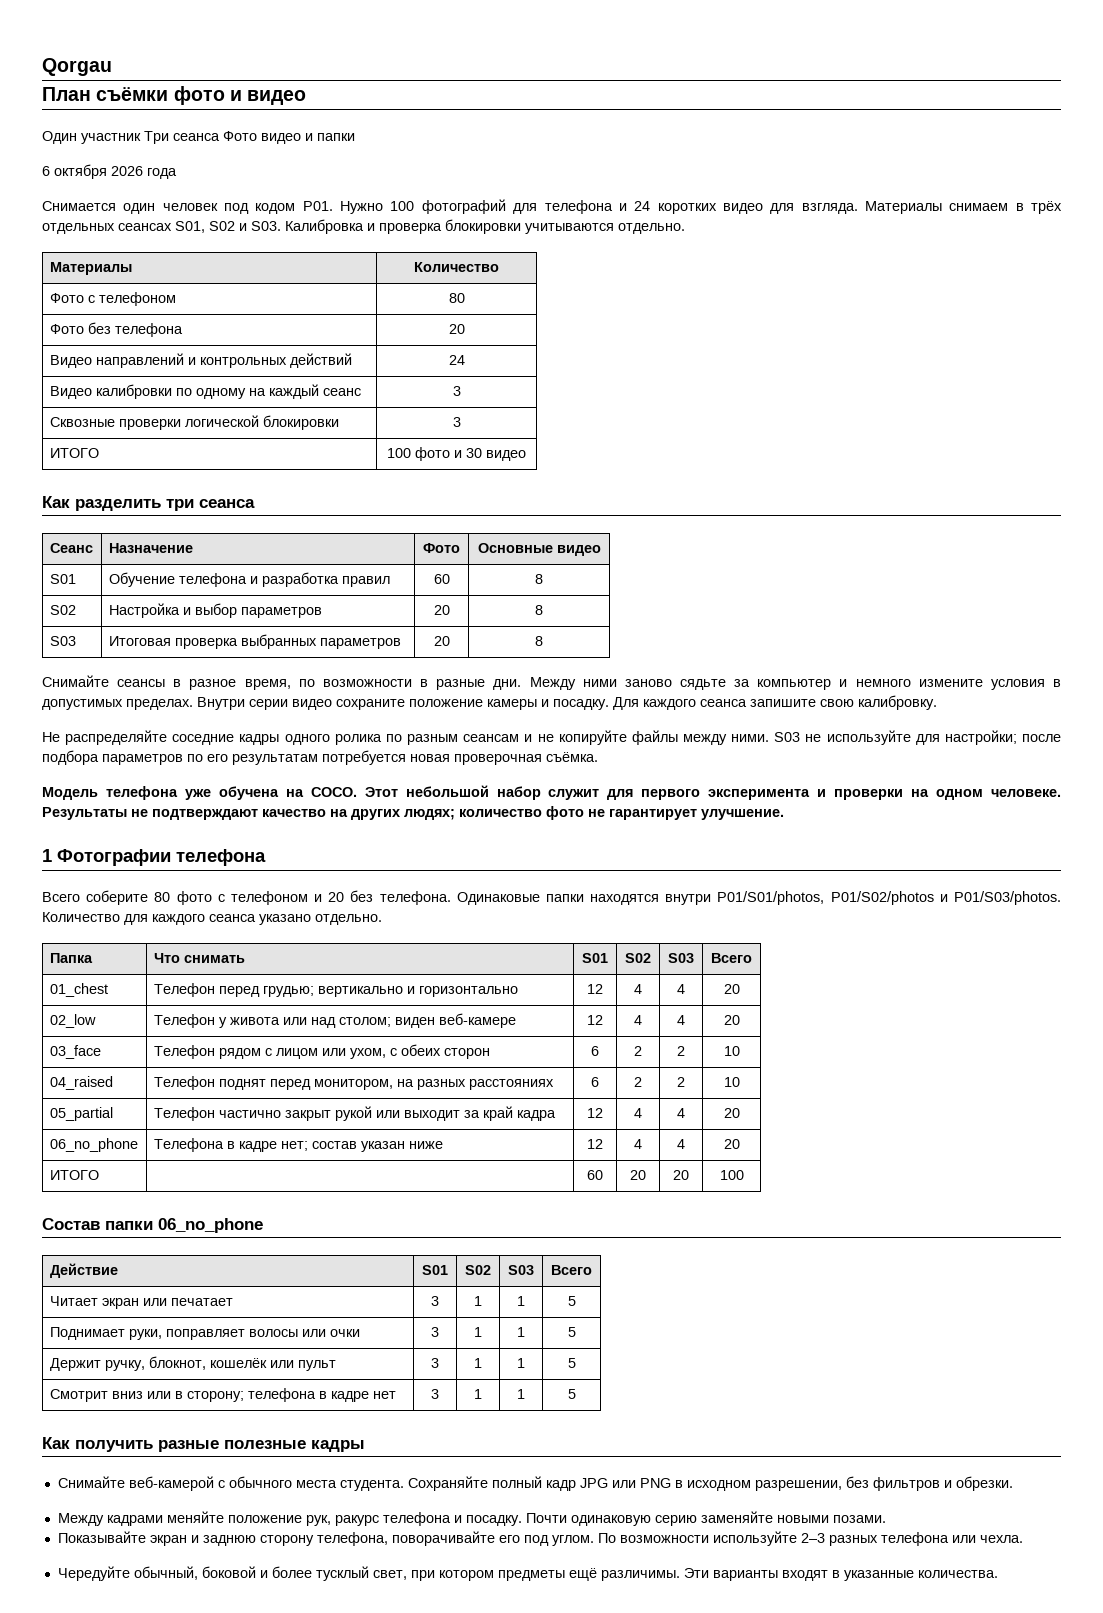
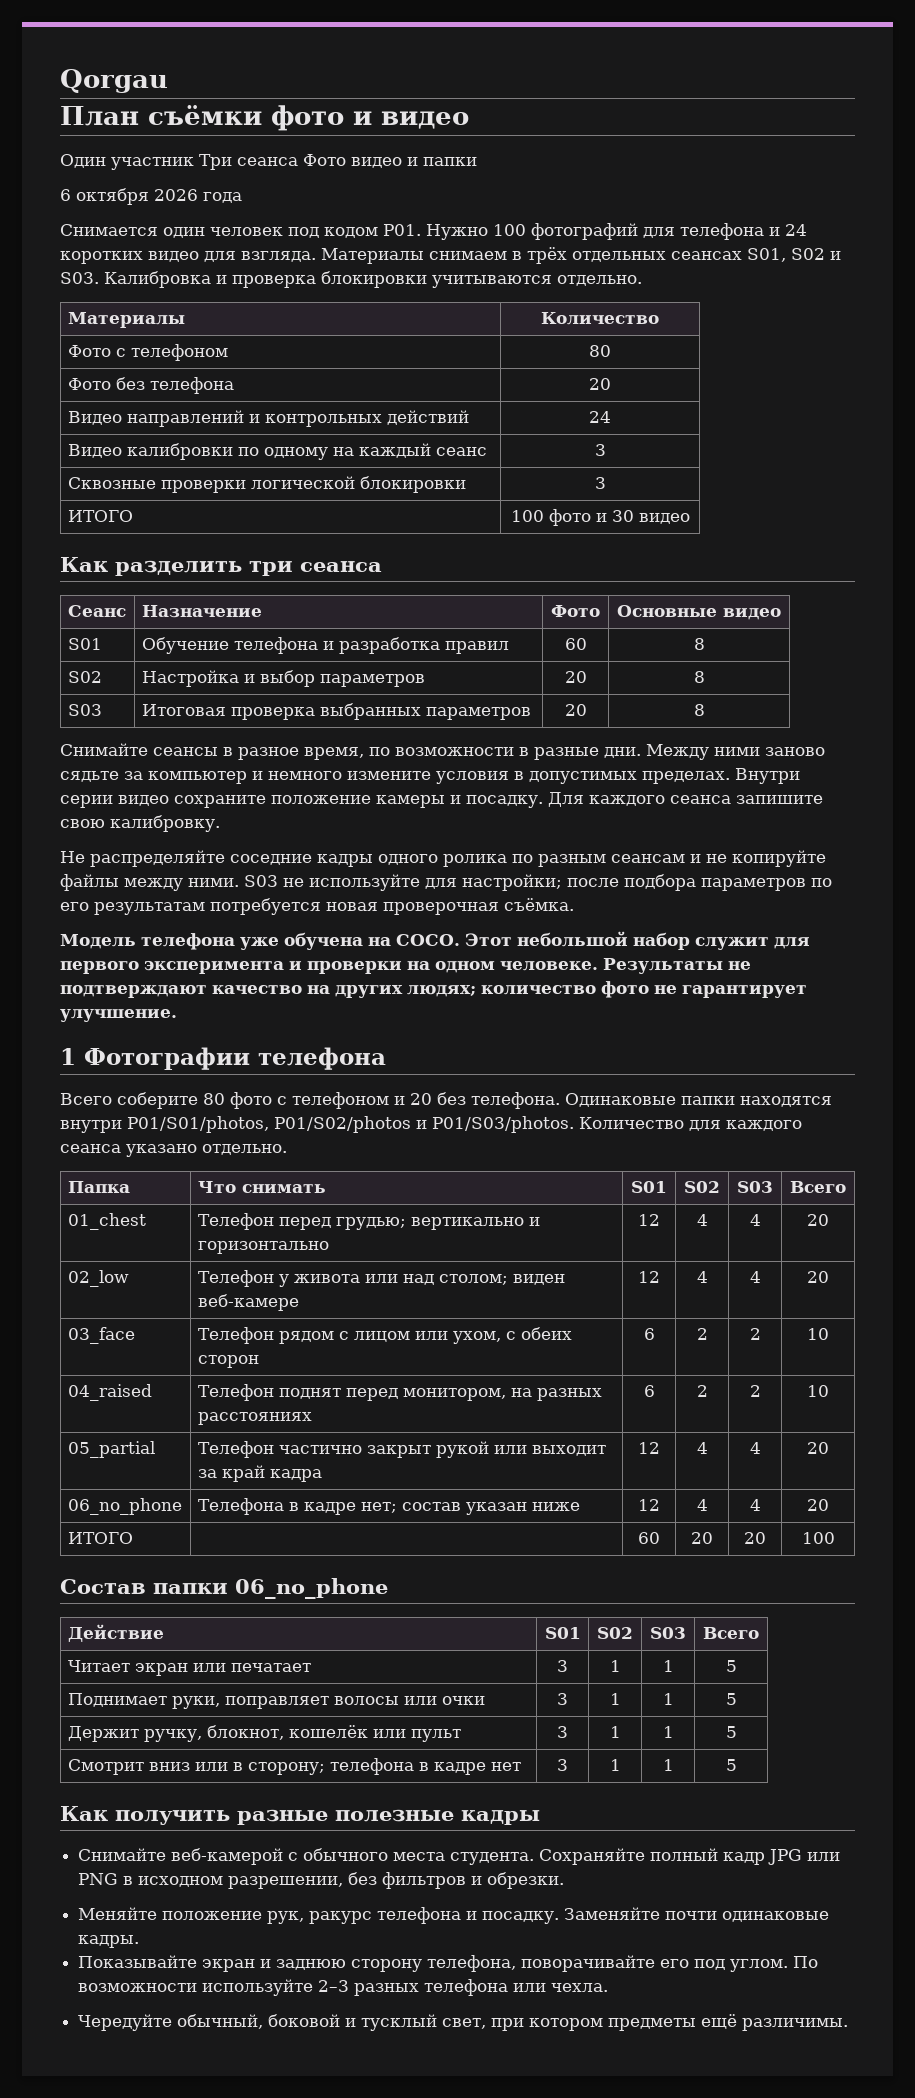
[57,1511,224,1526] Между кадрами меняйте -> [78,1907,158,1920] Меняйте
[525,1511,886,1526] Почти одинаковую серию заменяйте новыми позами. -> [564,1907,830,1922] [78,1935,140,1948] Заменяйте почти одинаковые кадры.
[271,1566,312,1578] более -> (357, 2022) none
[683,1568,998,1581] Эти варианты входят в указанные количества. -> (849, 2024) none

